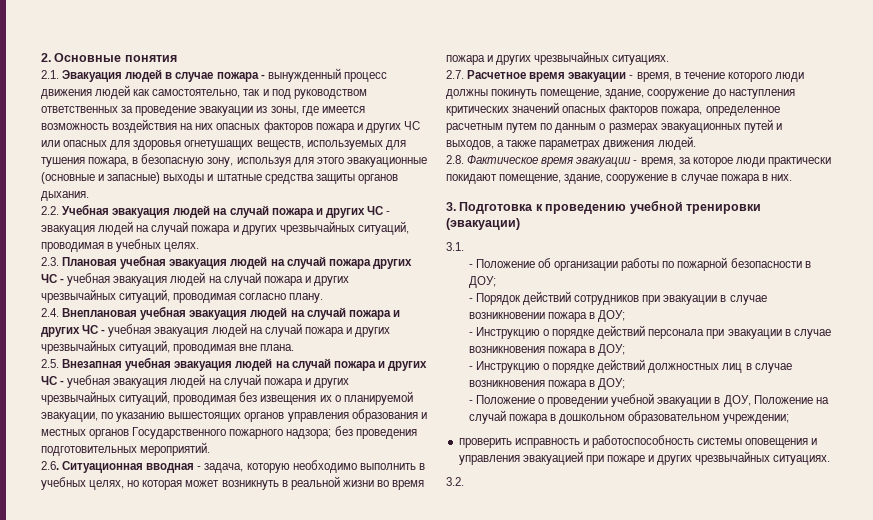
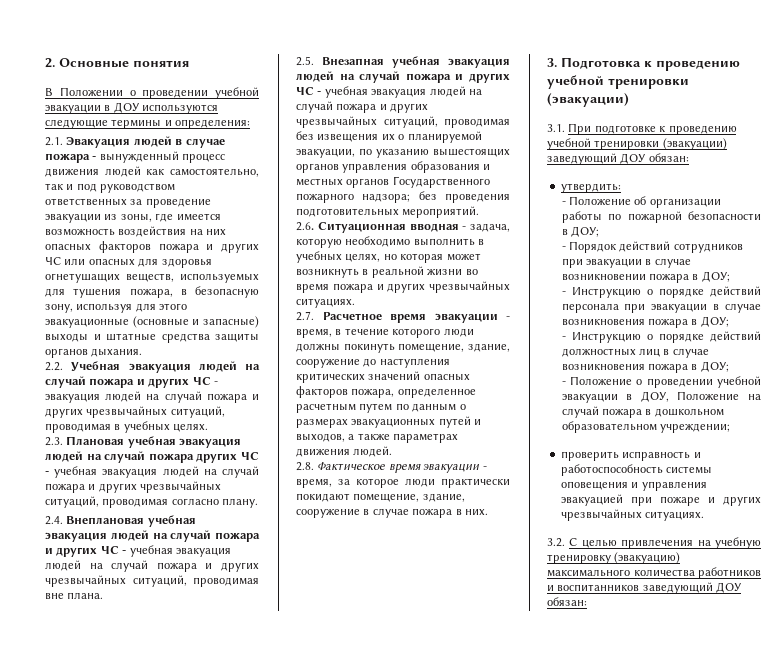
(177, 58) none -> [45,87,259,99] [45,102,219,114] [45,119,251,129] // В Положении о проведении учебной эвакуации в ДОУ используются следующие термины и определения:
(464, 246) none -> [568,123,737,135] [547,138,727,150] [547,153,689,165] [560,183,621,193] При подготовке к проведению учебной тренировки (эвакуации) заведующий ДОУ обязан: // утвердить:
(464, 481) none -> [569,537,761,549] [547,552,681,564] [547,567,761,579] [547,582,742,594] [547,597,587,606] С целью привлечения на учебную тренировку (эвакуацию) максимального количества работников и воспитанников заведующий ДОУ обязан:

